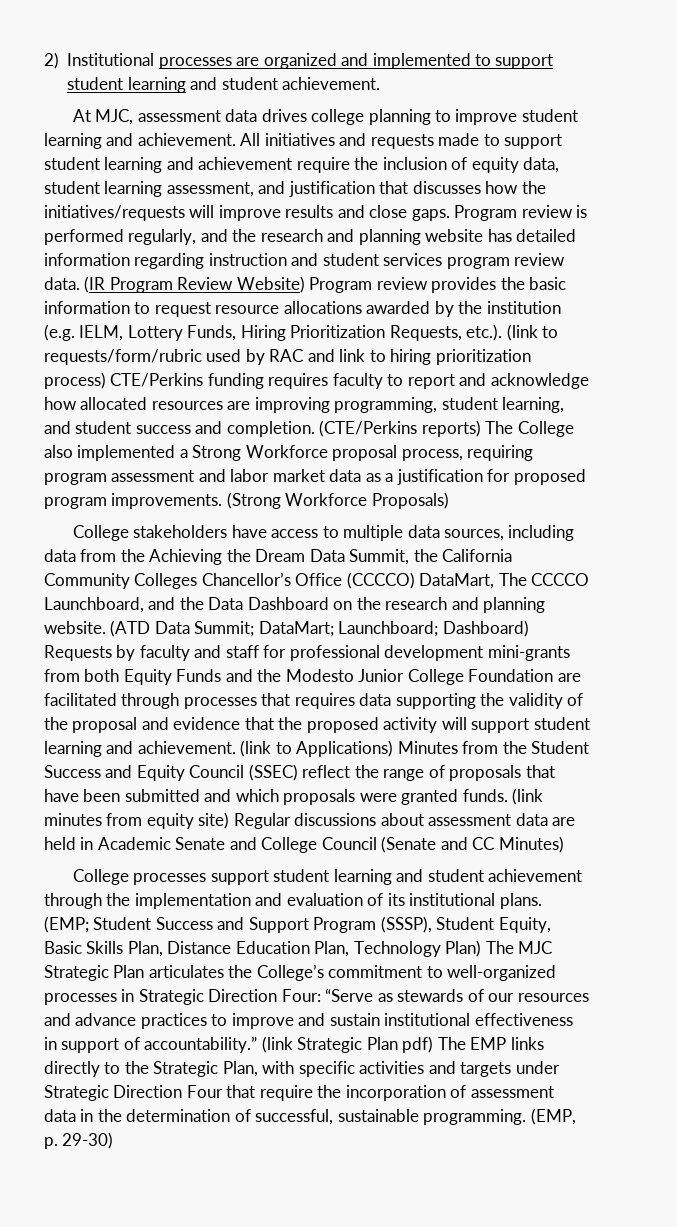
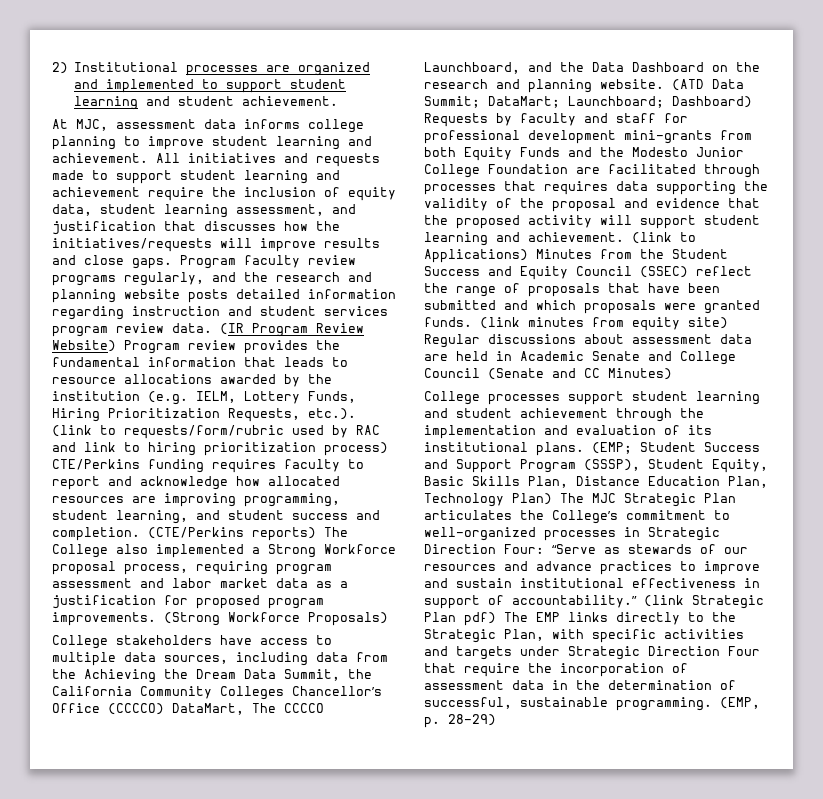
[261,109,307,122] drives -> [244,119,300,129] informs
[521,205,588,218] [44,229,124,245] review is performed -> [244,255,356,268] [52,275,116,286] faculty review programs
[487,229,512,242] has -> [188,289,228,303] posts
[529,277,567,290] [44,301,211,317] basic information to request -> [52,357,348,367] fundamental information that leads to
[62,1132,114,1149] 29-30) -> [448,714,496,726] 28-29)

